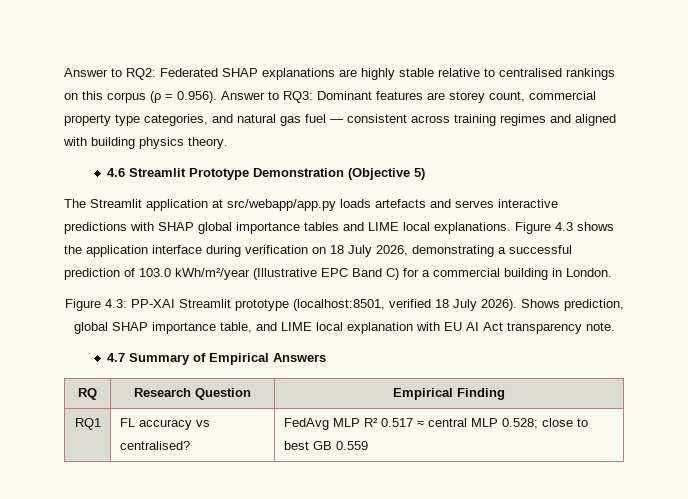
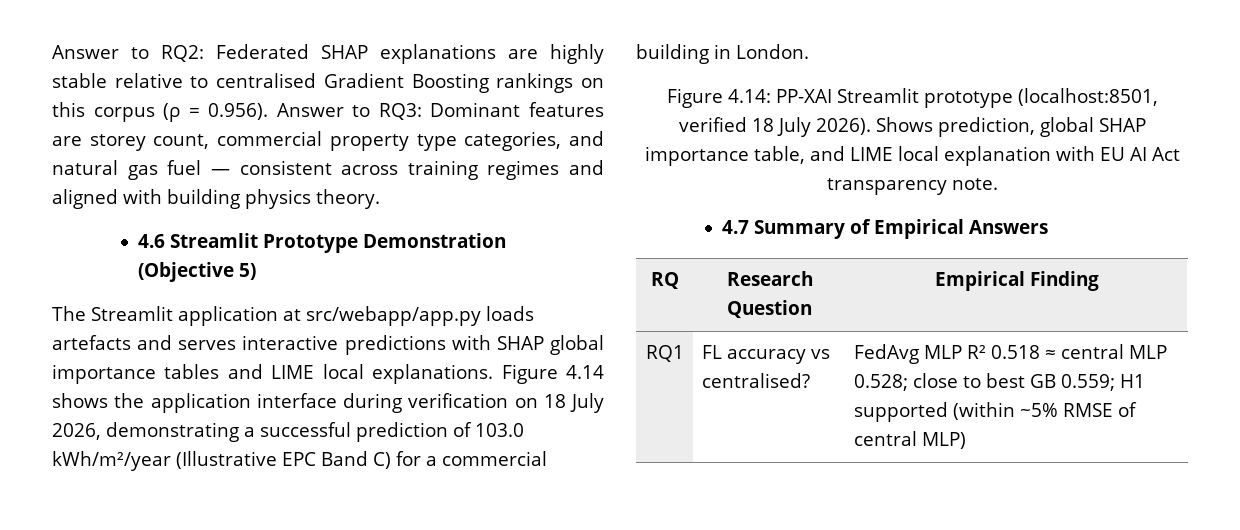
(562, 72) none -> [323,73,489,93] Gradient Boosting
[555,222,573,231] 4.3 -> [566,365,604,379] 4.14
[104,299,127,308] 4.3: -> [727,89,771,103] 4.14:
[380,418,413,427] 0.517 -> [991,345,1041,359] 0.518
[335,441,368,450] 0.559 -> [1061,374,1146,391] [854,402,1138,422] [854,431,967,449] 0.559; H1 supported (within ~5% RMSE of central MLP)

